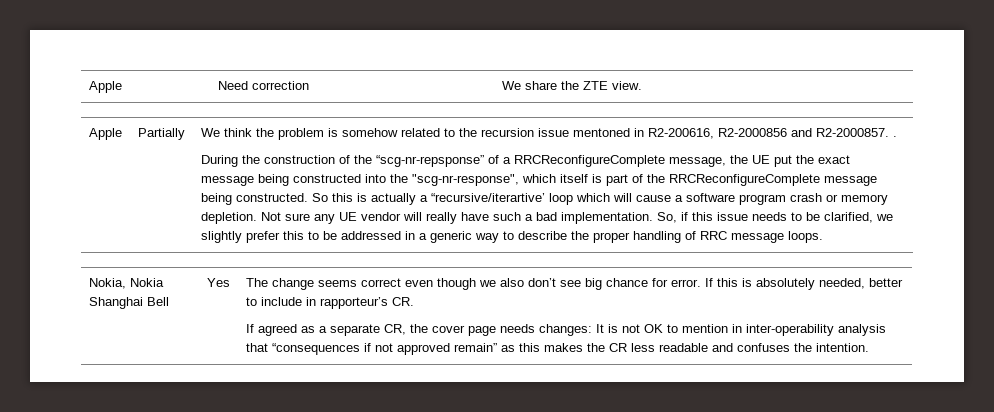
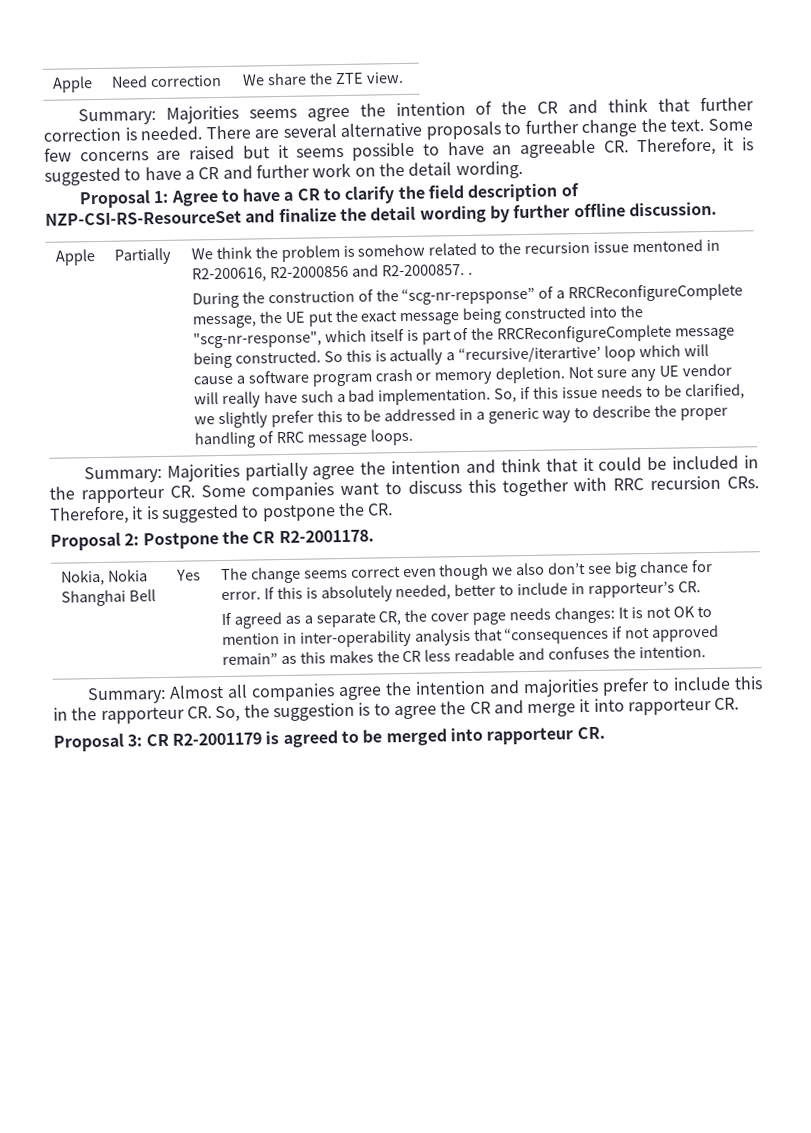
(642, 85) none -> [77,96,755,126] [43,118,754,142] [44,136,755,162] [44,161,523,186] [78,183,579,209] [45,201,717,226] // Summary: Majorities seems agree the intention of the CR and think that further correction is needed. There are several alternative proposals to further change the text. Some few concerns are raised but it seems possible to have an agreeable CR. Therefore, it is suggested to have a CR and further work on the detail wording. // Proposal 1: Agree to have a CR to clarify the field description of NZP-CSI-RS-ResourceSet and finalize the detail wording by further offline discussion.
(823, 237) none -> [83,455,760,484] [49,475,759,504] [49,502,394,525] [50,529,374,551] // Summary: Majorities partially agree the intention and think that it could be included in the rapporteur CR. Some companies want to discuss this together with RRC recursion CRs. Therefore, it is suggested to postpone the CR. // Proposal 2: Postpone the CR R2-2001178.
(869, 347) none -> [86,676,764,705] [53,697,740,725] [53,726,605,752] // Summary: Almost all companies agree the intention and majorities prefer to include this in the rapporteur CR. So, the suggestion is to agree the CR and merge it into rapporteur CR. // Proposal 3: CR R2-2001179 is agreed to be merged into rapporteur CR.

